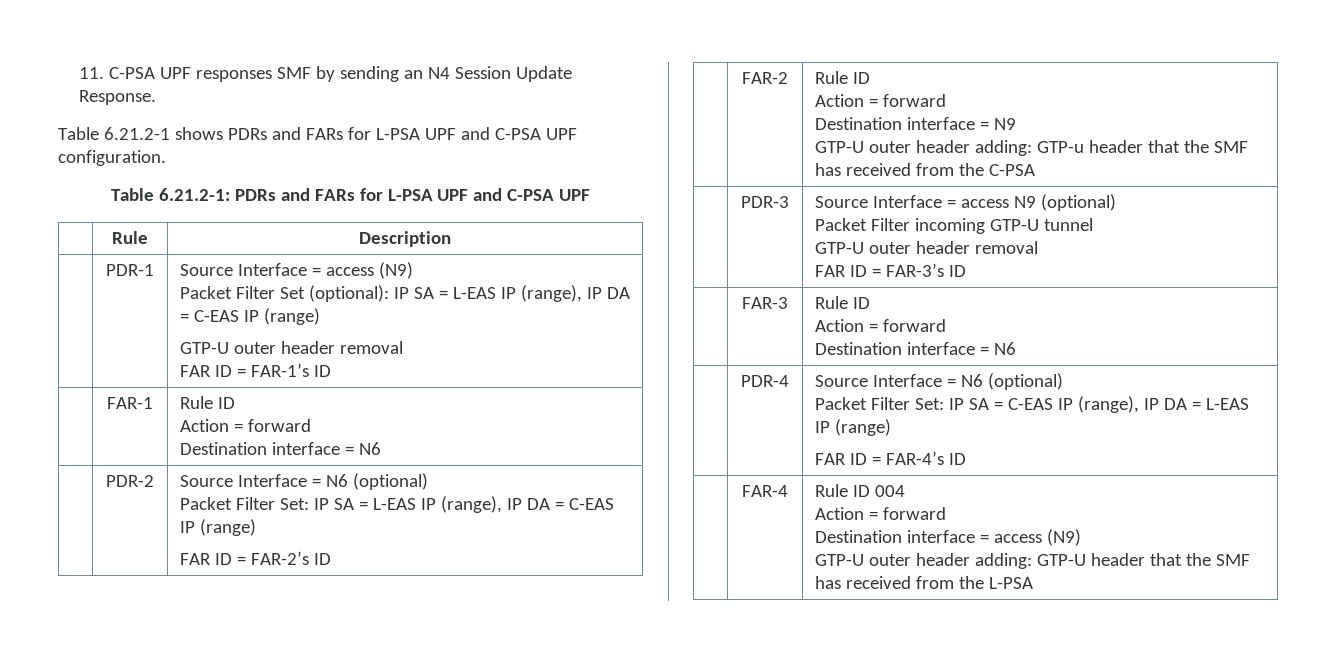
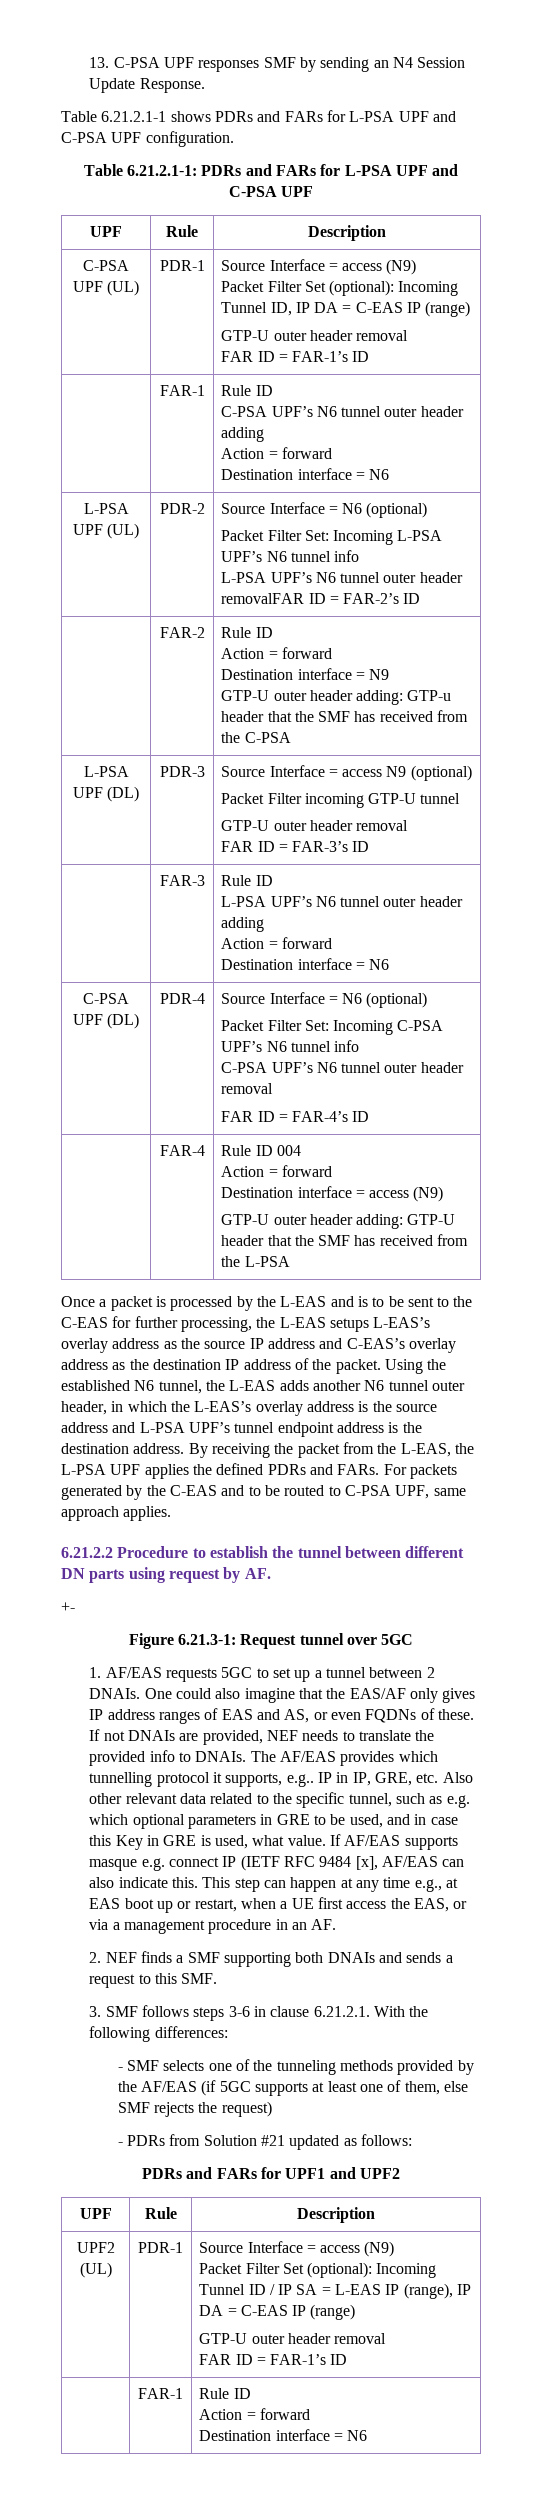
[79,67,105,79] 11. -> [89,57,110,68] 13.
[103,127,170,140] 6.21.2-1 -> [101,111,167,122] 6.21.2.1-1
[158,188,230,201] 6.21.2-1: -> [127,165,198,176] 6.21.2.1-1:
[112,231,148,244] [359,231,451,247] | Rule | Description // -> [90,226,122,237] [166,225,198,237] [308,225,386,241] [83,260,129,271] [72,280,140,296] UPF | Rule | Description // C-PSA UPF (UL)
(389, 293) none -> [398,281,459,296] [221,301,471,317] [221,330,409,341] [221,351,370,362] [159,385,205,396] [221,385,273,396] [221,406,464,417] [221,427,265,442] [221,447,332,459] [221,468,390,480] [83,503,129,514] [72,523,140,539] [159,503,205,514] [221,502,428,518] [221,530,443,545] [221,550,360,562] [221,572,463,583] [221,593,421,604] [159,627,205,638] [221,627,273,638] [221,647,332,659] [221,668,390,680] [221,690,452,705] [221,710,469,722] [221,732,291,743] [83,766,129,777] [72,786,140,802] [159,766,205,777] [221,765,472,781] [221,793,461,808] [221,820,409,831] [221,841,370,852] [159,875,205,886] [221,875,273,886] [221,896,463,907] [221,917,265,932] [221,937,332,949] [221,958,390,970] [83,993,129,1004] [72,1013,140,1029] [159,993,205,1004] [221,992,428,1008] [221,1020,444,1035] [221,1040,360,1052] [221,1062,464,1073] [221,1083,274,1094] [221,1111,370,1122] [159,1145,205,1156] [221,1145,301,1156] [221,1165,332,1177] [221,1186,444,1202] [221,1214,456,1229] [221,1234,469,1246] [221,1256,290,1267] [61,1296,473,1311] [61,1316,431,1332] [61,1338,456,1353] [61,1358,447,1374] [61,1380,465,1394] [61,1401,437,1416] [61,1422,422,1437] [61,1442,474,1458] [61,1463,457,1479] [61,1485,466,1500] [61,1506,172,1521] [61,1546,465,1558] [61,1567,271,1583] [61,1602,75,1612] [128,1633,414,1649] [89,1667,435,1682] [89,1688,476,1703] [89,1708,474,1724] [89,1729,435,1745] [89,1750,438,1766] [89,1772,473,1787] [89,1792,470,1808] [89,1814,458,1829] [89,1834,458,1850] [89,1855,465,1871] [89,1877,458,1892] [89,1897,468,1913] [89,1919,337,1934] [89,1951,453,1967] [89,1973,218,1988] [89,2005,429,2021] [89,2026,228,2042] [117,2059,474,2075] [117,2080,468,2096] [117,2101,272,2117] [117,2134,412,2150] [142,2167,400,2179] [79,2208,112,2219] [144,2207,177,2219] [297,2207,375,2223] [76,2242,115,2253] [79,2262,112,2278] [138,2242,183,2253] [199,2241,395,2257] [199,2262,437,2278] [199,2284,275,2295] Incoming Tunnel ID, IP DA = C-EAS IP (range) // GTP-U outer header removal // FAR ID = FAR-1’s ID // | FAR-1 | Rule ID // C-PSA UPF’s N6 tunnel outer header adding // Action = forward // Destination interface = N6 // L-PSA UPF (UL) | PDR-2 | Source Interface = N6 (optional) // Packet Filter Set: Incoming L-PSA UPF’s N6 tunnel info // L-PSA UPF’s N6 tunnel outer header removalFAR ID = FAR-2’s ID // | FAR-2 | Rule ID // Action = forward // Destination interface = N9 // GTP-U outer header adding: GTP-u header that the SMF has received from the C-PSA // L-PSA UPF (DL) | PDR-3 | Source Interface = access N9 (optional) // Packet Filter incoming GTP-U tunnel // GTP-U outer header removal // FAR ID = FAR-3’s ID // | FAR-3 | Rule ID // L-PSA UPF’s N6 tunnel outer header adding // Action = forward // Destination interface = N6 // C-PSA UPF (DL) | PDR-4 | Source Interface = N6 (optional) // Packet Filter Set: Incoming C-PSA UPF’s N6 tunnel info // C-PSA UPF’s N6 tunnel outer header removal // FAR ID = FAR-4’s ID // | FAR-4 | Rule ID 004 // Action = forward // Destination interface = access (N9) // GTP-U outer header adding: GTP-U header that the SMF has received from the L-PSA // Once a packet is processed by the L-EAS and is to be sent to the C-EAS for further processing, the L-EAS setups L-EAS’s overlay address as the source IP address and C-EAS’s overlay address as the destination IP address of the packet. Using the established N6 tunnel, the L-EAS adds another N6 tunnel outer header, in which the L-EAS’s overlay address is the source address and L-PSA UPF’s tunnel endpoint address is the destination address. By receiving the packet from the L-EAS, the L-PSA UPF applies the defined PDRs and FARs. For packets generated by the C-EAS and to be routed to C-PSA UPF, same approach applies. // 6.21.2.2 Procedure to establish the tunnel between different DN parts using request by AF. // +- // Figure 6.21.3-1: Request tunnel over 5GC // 1. AF/EAS requests 5GC to set up a tunnel between 2 DNAIs. One could also imagine that the EAS/AF only gives IP address ranges of EAS and AS, or even FQDNs of these. If not DNAIs are provided, NEF needs to translate the provided info to DNAIs. The AF/EAS provides which tunnelling protocol it supports, e.g.. IP in IP, GRE, etc. Also other relevant data related to the specific tunnel, such as e.g. which optional parameters in GRE to be used, and in case this Key in GRE is used, what value. If AF/EAS supports masque e.g. connect IP (IETF RFC 9484 [x], AF/EAS can also indicate this. This step can happen at any time e.g., at EAS boot up or restart, when a UE first access the EAS, or via a management procedure in an AF. // 2. NEF finds a SMF supporting both DNAIs and sends a request to this SMF. // 3. SMF follows steps 3-6 in clause 6.21.2.1. With the following differences: // - SMF selects one of the tunneling methods provided by the AF/EAS (if 5GC supports at least one of them, else SMF rejects the request) // - PDRs from Solution #21 updated as follows: // PDRs and FARs for UPF1 and UPF2 // UPF | Rule | Description // UPF2 (UL) | PDR-1 | Source Interface = access (N9) // Packet Filter Set (optional): Incoming Tunnel ID /
[106,475,154,487] [179,473,428,490] [179,496,614,513] [179,519,256,536] [179,551,331,565] [742,72,788,84] [814,71,870,84] [814,94,946,107] [814,117,1016,130] [814,140,1248,156] [814,163,1035,176] [741,196,789,208] [814,194,1116,211] [814,218,1093,234] [814,241,1038,254] [814,263,966,277] [742,297,788,309] [814,296,870,309] [814,319,946,332] [814,342,1016,355] [741,375,789,387] [814,373,1063,390] [814,396,1249,413] [814,419,891,436] [814,451,966,465] [742,485,788,497] [814,484,905,497] [814,507,946,520] [814,529,1081,546] [814,553,1250,569] [814,576,1033,589] // | PDR-2 | Source Interface = N6 (optional) // Packet Filter Set: IP SA = L-EAS IP (range), IP DA = C-EAS IP (range) // FAR ID = FAR-2’s ID // | FAR-2 | Rule ID // Action = forward // Destination interface = N9 // GTP-U outer header adding: GTP-u header that the SMF has received from the C-PSA // | PDR-3 | Source Interface = access N9 (optional) // Packet Filter incoming GTP-U tunnel // GTP-U outer header removal // FAR ID = FAR-3’s ID // | FAR-3 | Rule ID // Action = forward // Destination interface = N6 // | PDR-4 | Source Interface = N6 (optional) // Packet Filter Set: IP SA = C-EAS IP (range), IP DA = L-EAS IP (range) // FAR ID = FAR-4’s ID // | FAR-4 | Rule ID 004 // Action = forward // Destination interface = access (N9) // GTP-U outer header adding: GTP-U header that the SMF has received from the L-PSA -> (368, 2435) none

